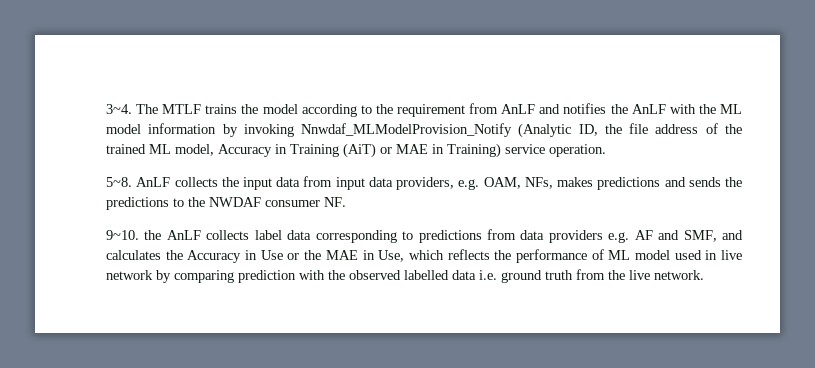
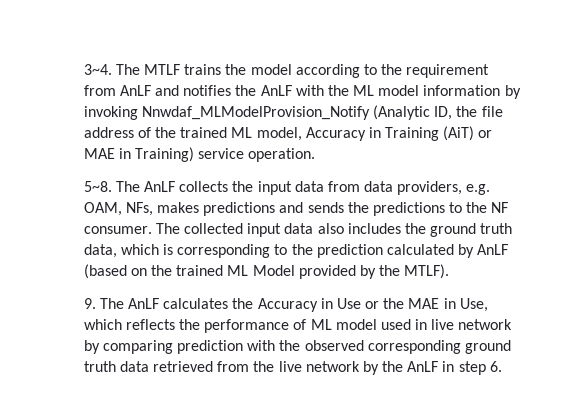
(133, 182) none -> [115,181,140,192] The
[335,177,365,190] input -> (360, 186) none
[209,197,347,207] [106,229,743,243] NWDAF consumer NF. // 9~10. the AnLF collects label data corresponding to predictions from data providers e.g. AF and SMF, and -> [491,202,509,213] [83,223,513,237] [83,244,509,258] [83,264,450,279] [83,298,159,309] NF consumer. The collected input data also includes the ground truth data, which is corresponding to the prediction calculated by AnLF (based on the trained ML Model provided by the MTLF). // 9. The AnLF
[404,269,705,283] labelled data i.e. ground truth from the live network. -> [367,340,511,354] [83,361,502,375] corresponding ground truth data retrieved from the live network by the AnLF in step 6.

